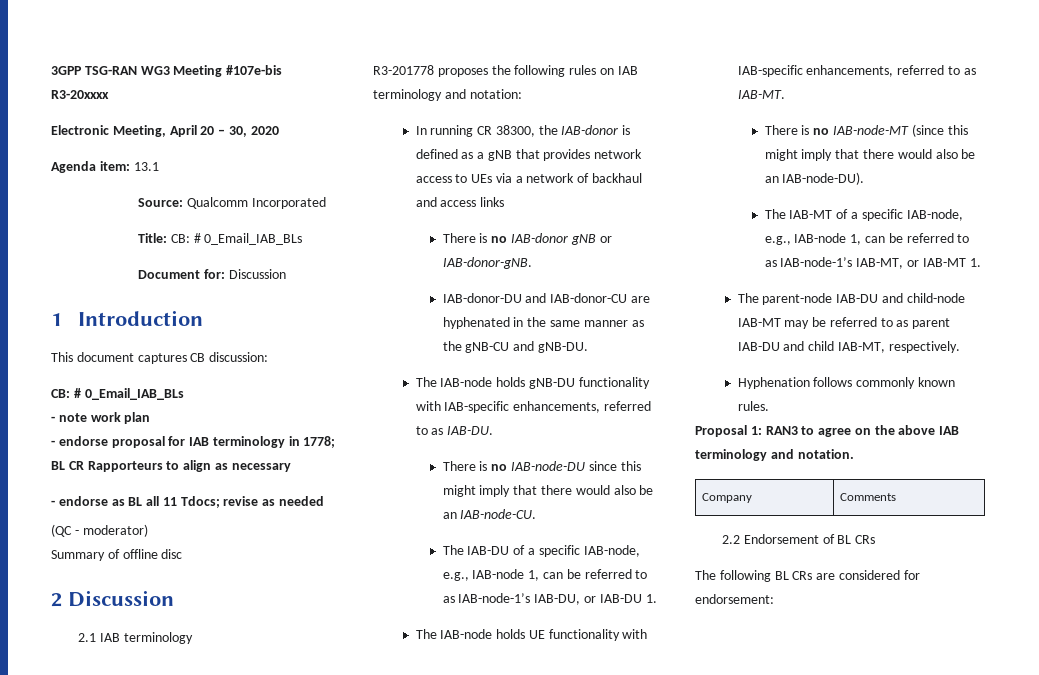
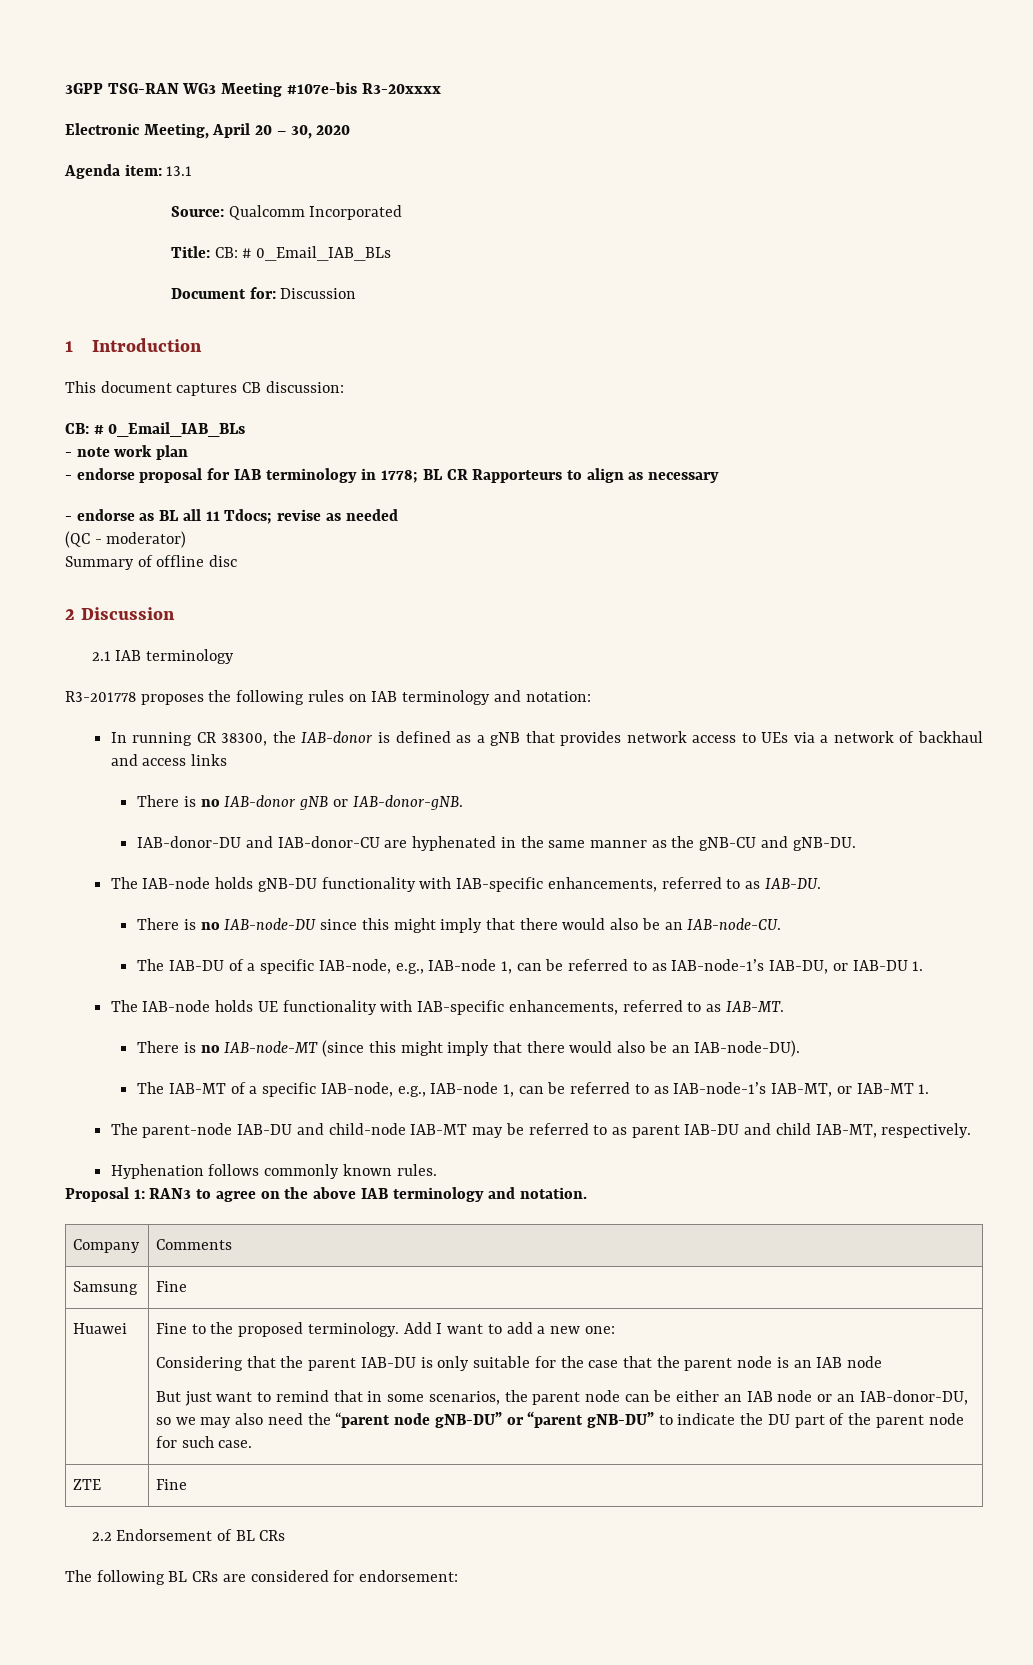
(897, 497) none -> [73,1281,139,1295] [156,1281,188,1292] [73,1323,128,1334] [156,1322,615,1337] [156,1356,883,1371] [156,1390,968,1406] [156,1411,964,1428] [156,1436,253,1448] [73,1479,102,1490] [156,1479,188,1490] // Samsung | Fine // Huawei | Fine to the proposed terminology. Add I want to add a new one: // Considering that the parent IAB-DU is only suitable for the case that the parent node is an IAB node // But just want to remind that in some scenarios, the parent node can be either an IAB node or an IAB-donor-DU, so we may also need the “parent node gNB-DU” or “parent gNB-DU” to indicate the DU part of the parent node for such case. // ZTE | Fine

